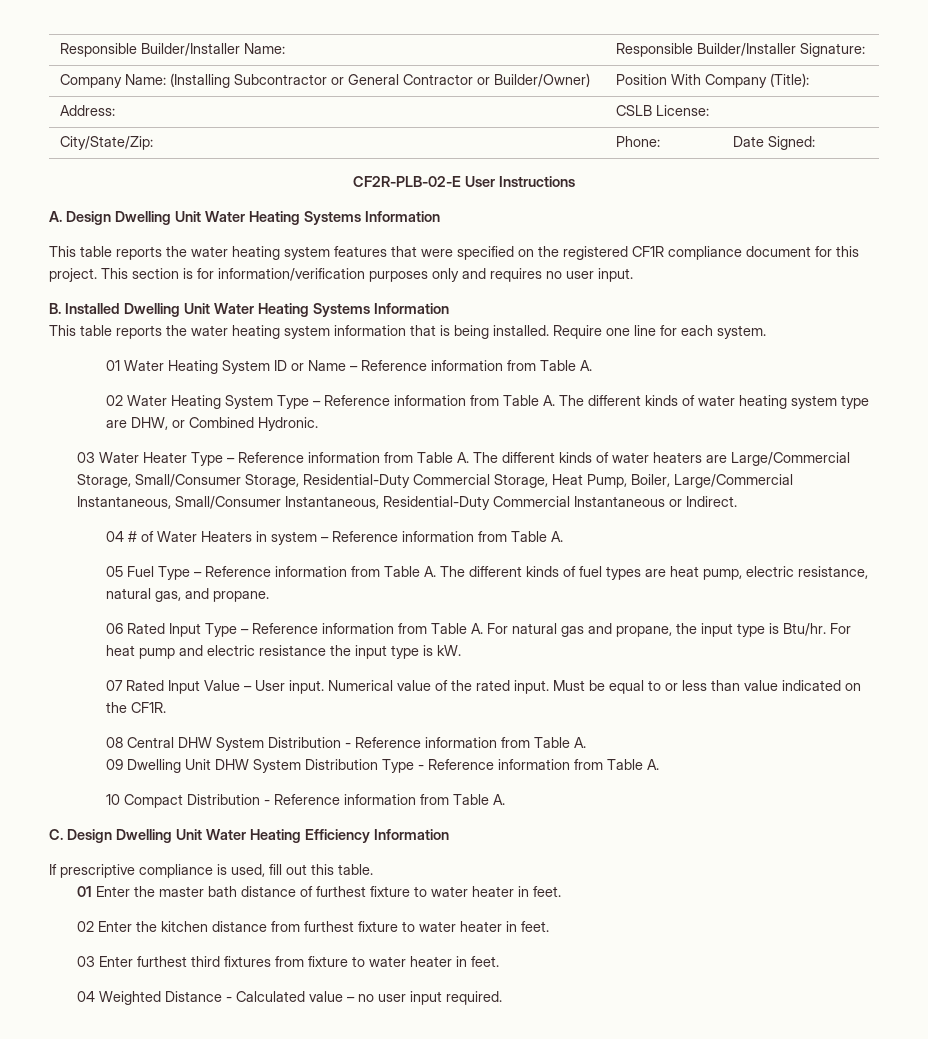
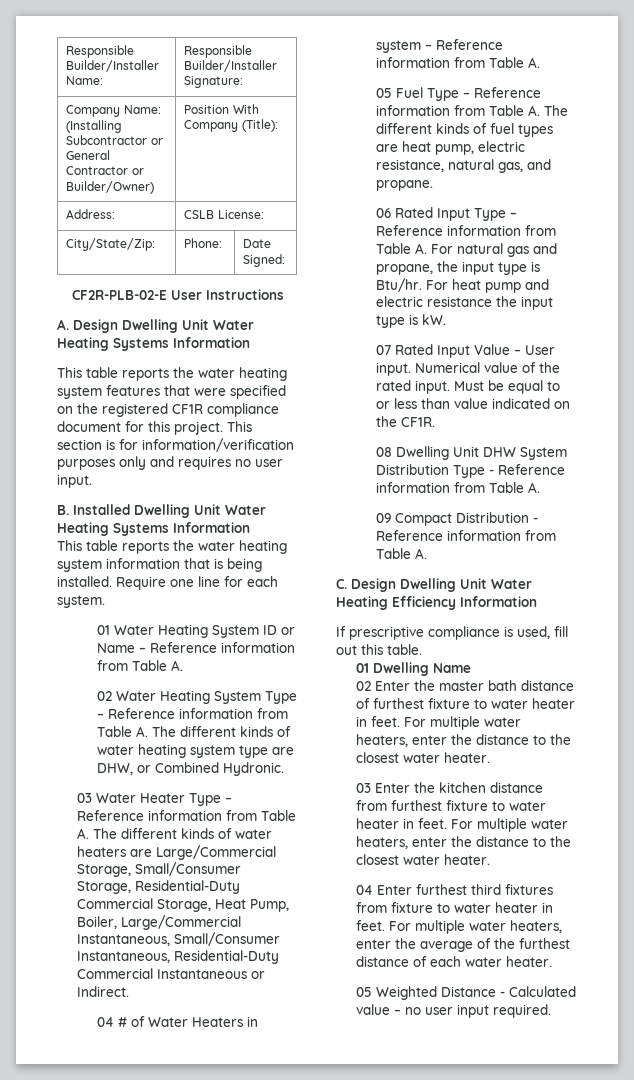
[126,737,586,751] [105,759,123,770] Central DHW System Distribution - Reference information from Table A. // 09 -> (393, 452) none
[105,794,120,805] 10 -> [376,513,392,523] 09
(93, 891) none -> [373,662,472,676] [356,681,372,691] Dwelling Name // 02
[77,921,95,932] // 02 -> [404,716,522,730] [356,734,572,747] [356,752,491,763] [356,783,372,793] For multiple water heaters, enter the distance to the closest water heater. // 03
[77,956,96,967] // 03 -> [451,818,569,832] [356,836,572,849] [356,854,491,865] [356,885,374,895] For multiple water heaters, enter the distance to the closest water heater. // 04
[77,991,96,1002] // 04 -> [389,920,563,934] [356,938,571,952] [356,956,553,967] [356,987,373,997] For multiple water heaters, enter the average of the furthest distance of each water heater. // 05

